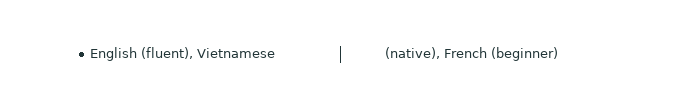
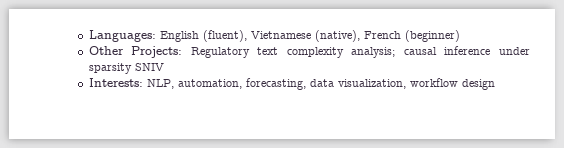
(90, 54) none -> [88,30,156,42] Languages:
(559, 54) none -> [88,46,530,58] [88,63,164,74] [88,78,495,90] // Other Projects: Regulatory text complexity analysis; causal inference under sparsity SNIV // Interests: NLP, automation, forecasting, data visualization, workflow design

